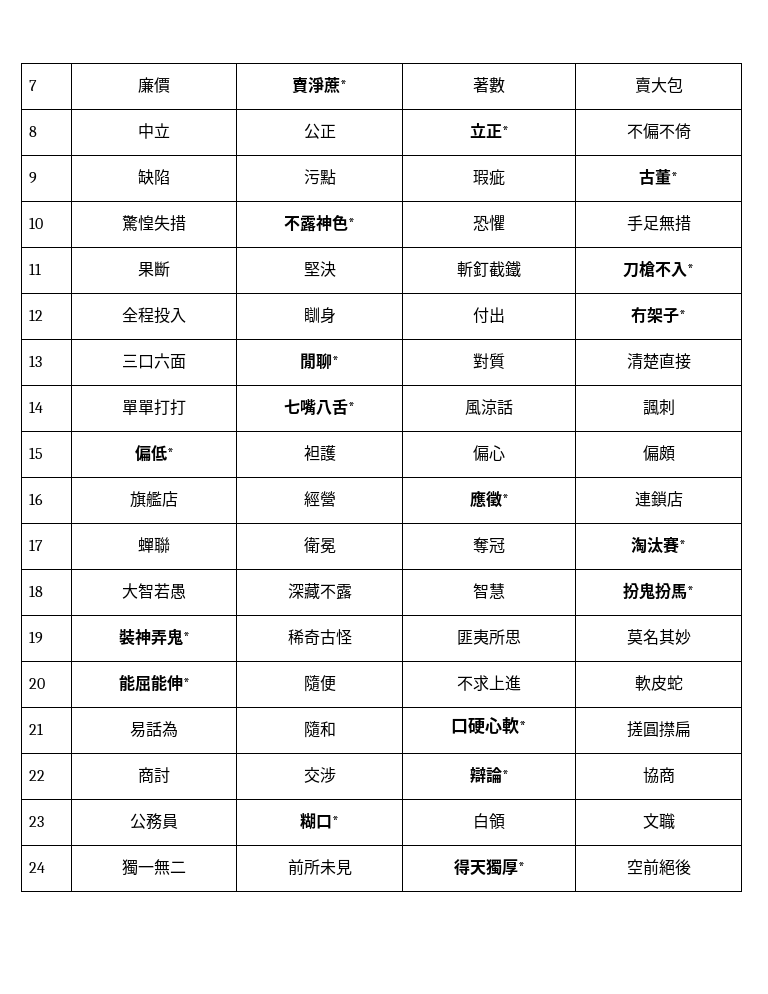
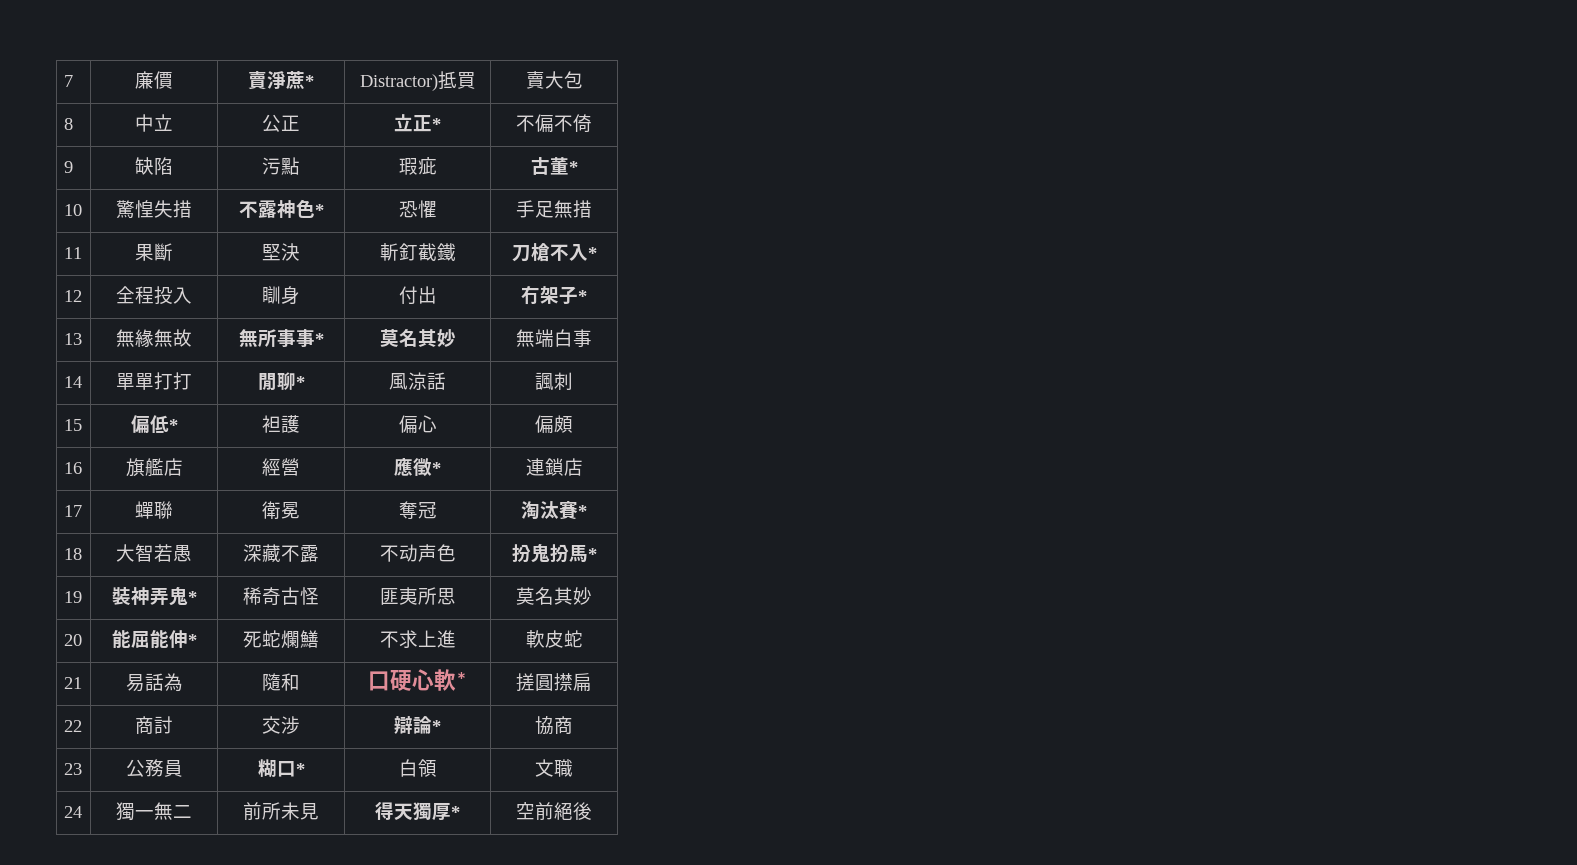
[473,77,505,93] 著數 -> [359,71,476,91] Distractor)抵買
[122,353,186,369] [300,353,339,370] [473,353,505,369] [626,353,691,370] 三口六面 | 閒聊* | 對質 | 清楚直接 -> [116,329,192,347] [238,329,324,347] [379,329,456,347] [516,329,592,348] 無緣無故 | 無所事事* | 莫名其妙 | 無端白事
[284,398,348,416] 七嘴八舌 -> [257,372,296,390] 閒聊
[473,583,505,599] 智慧 -> [379,544,456,562] 不动声色
[303,675,336,692] 隨便 -> [243,630,319,649] 死蛇爛鱔

